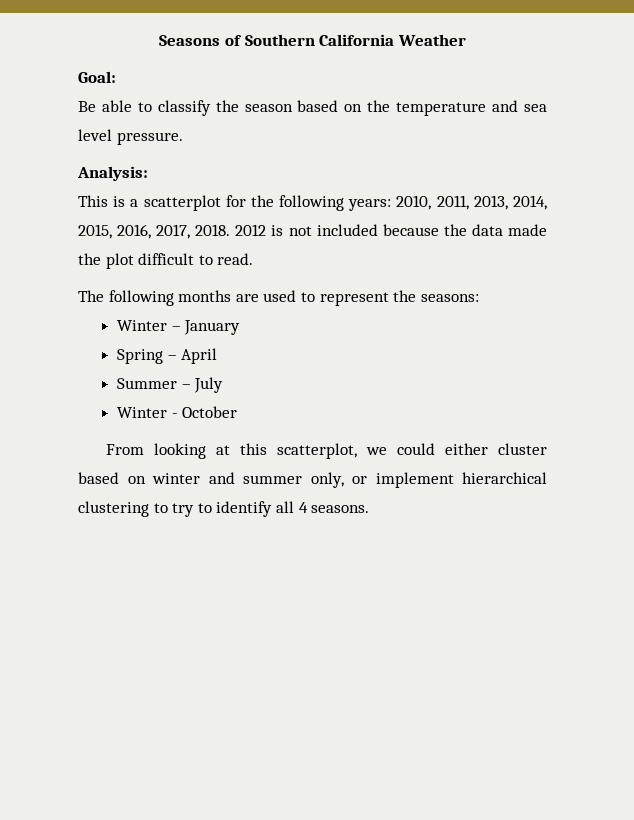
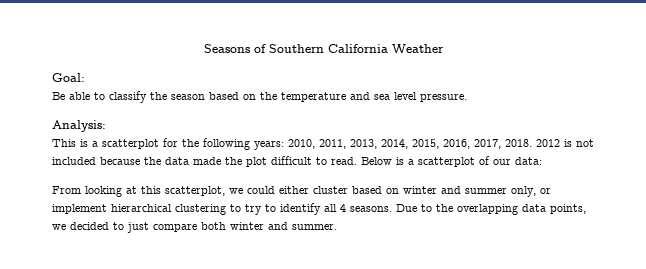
[78,290,479,306] [117,320,241,335] [117,348,218,364] [117,377,224,393] [117,406,238,418] // The following months are used to represent the seasons: // Winter – January // Spring – April // Summer – July // Winter - October -> [361,156,542,167] Below is a scatterplot of our data:
(370, 509) none -> [396,204,586,215] [52,222,337,233] Due to the overlapping data points, we decided to just compare both winter and summer.

